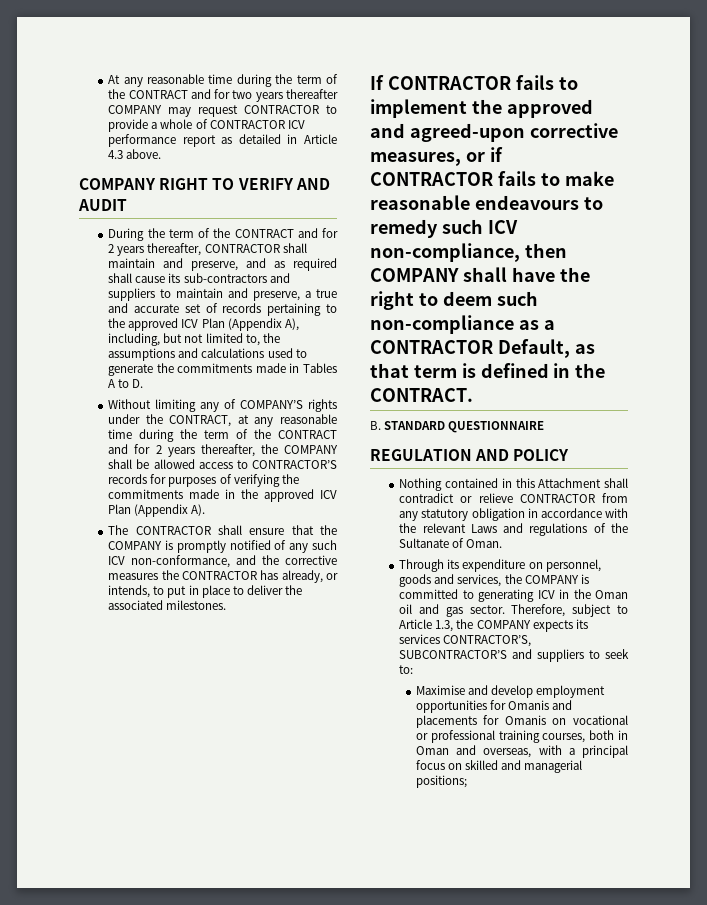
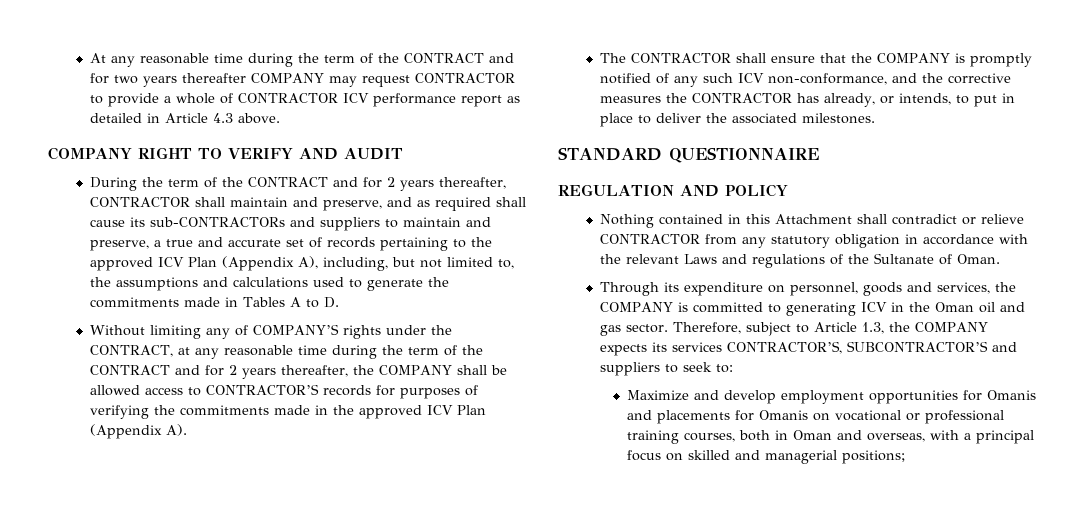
[183,273,267,283] sub-contractors -> [150,217,286,227] sub-CONTRACTORs
[370,75,578,90] [370,99,593,118] [370,123,618,142] [370,147,503,166] [370,171,614,186] [370,195,603,210] [370,219,518,238] [370,243,567,262] [370,267,590,282] [370,291,538,310] [370,315,555,334] [370,339,595,358] [370,363,606,378] [370,388,473,402] [370,421,381,430] If CONTRACTOR fails to implement the approved and agreed-upon corrective measures, or if CONTRACTOR fails to make reasonable endeavours to remedy such ICV non-compliance, then COMPANY shall have the right to deem such non-compliance as a CONTRACTOR Default, as that term is defined in the CONTRACT. // B. -> (876, 118) none
[415,685,465,695] Maximise -> [626,390,689,401] Maximize

